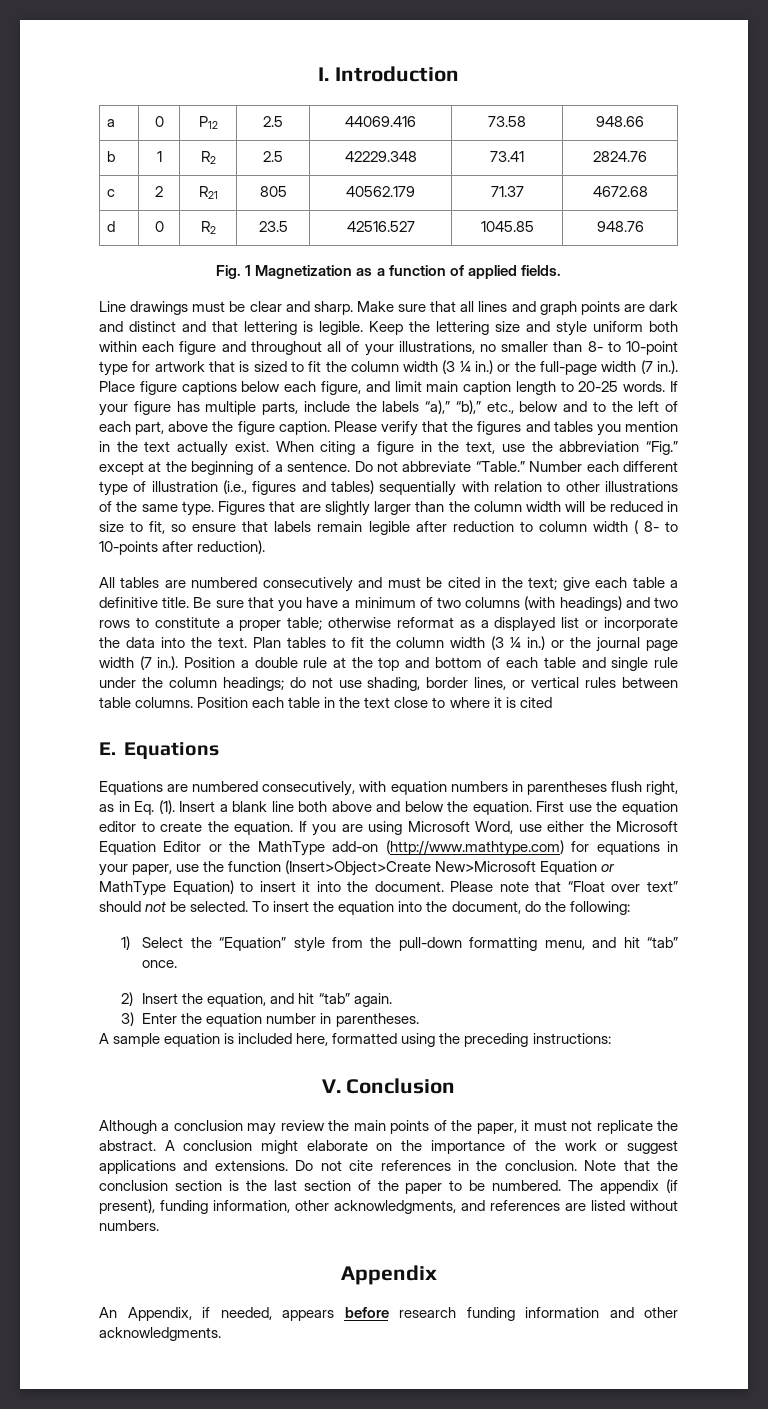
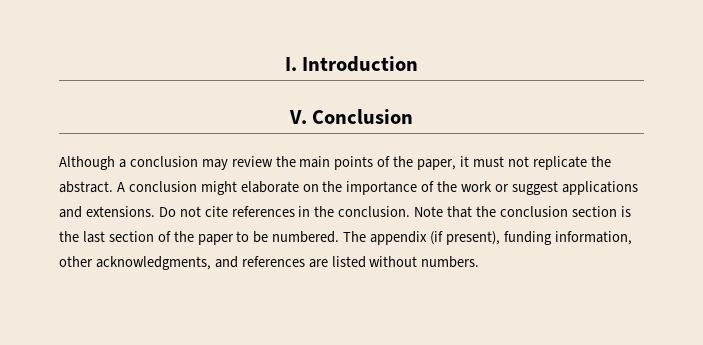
[106,119,115,127] [154,116,164,127] [198,116,218,129] [263,116,283,127] [345,116,416,127] [488,116,526,127] [596,116,644,127] [106,151,115,162] [156,151,162,162] [200,151,216,164] [263,151,283,162] [344,151,417,162] [490,151,524,162] [593,151,647,162] [106,189,115,197] [155,186,163,197] [198,186,218,199] [259,186,287,197] [346,186,415,197] [490,186,524,197] [592,186,648,197] [106,221,115,232] [154,221,164,232] [200,221,216,234] [258,221,288,232] [346,221,415,232] [480,221,534,232] [596,221,644,232] [216,265,561,279] [99,301,678,315] [99,321,678,336] [99,341,679,356] [99,360,678,376] [99,381,678,395] [99,400,678,416] [99,421,679,436] [99,441,679,456] [99,461,678,475] [99,480,678,496] [99,501,678,516] [99,520,678,535] [99,540,266,555] [99,577,678,592] [99,596,678,612] [99,617,679,632] [99,636,679,652] [99,656,678,671] [99,677,678,691] [99,697,552,708] [99,742,219,760] [99,781,679,796] [99,800,678,815] [99,821,678,836] [99,840,678,856] [99,860,616,876] [99,880,679,896] [99,901,630,915] [120,936,678,952] [142,960,178,968] [120,992,392,1007] [120,1012,419,1027] [99,1033,611,1047] // a | 0 | P12 | 2.5 | 44069.416 | 73.58 | 948.66 // b | 1 | R2 | 2.5 | 42229.348 | 73.41 | 2824.76 // c | 2 | R21 | 805 | 40562.179 | 71.37 | 4672.68 // d | 0 | R2 | 23.5 | 42516.527 | 1045.85 | 948.76 // Fig. 1 Magnetization as a function of applied fields. // Line drawings must be clear and sharp. Make sure that all lines and graph points are dark and distinct and that lettering is legible. Keep the lettering size and style uniform both within each figure and throughout all of your illustrations, no smaller than 8- to 10-point type for artwork that is sized to fit the column width (3 ¼ in.) or the full-page width (7 in.). Place figure captions below each figure, and limit main caption length to 20-25 words. If your figure has multiple parts, include the labels “a),” “b),” etc., below and to the left of each part, above the figure caption. Please verify that the figures and tables you mention in the text actually exist. When citing a figure in the text, use the abbreviation “Fig.” except at the beginning of a sentence. Do not abbreviate “Table.” Number each different type of illustration (i.e., figures and tables) sequentially with relation to other illustrations of the same type. Figures that are slightly larger than the column width will be reduced in size to fit, so ensure that labels remain legible after reduction to column width ( 8- to 10-points after reduction). // All tables are numbered consecutively and must be cited in the text; give each table a definitive title. Be sure that you have a minimum of two columns (with headings) and two rows to constitute a proper table; otherwise reformat as a displayed list or incorporate the data into the text. Plan tables to fit the column width (3 ¼ in.) or the journal page width (7 in.). Position a double rule at the top and bottom of each table and single rule under the column headings; do not use shading, border lines, or vertical rules between table columns. Position each table in the text close to where it is cited // E. Equations // Equations are numbered consecutively, with equation numbers in parentheses flush right, as in Eq. (1). Insert a blank line both above and below the equation. First use the equation editor to create the equation. If you are using Microsoft Word, use either the Microsoft Equation Editor or the MathType add-on (http://www.mathtype.com) for equations in your paper, use the function (Insert>Object>Create New>Microsoft Equation or MathType Equation) to insert it into the document. Please note that “Float over text” should not be selected. To insert the equation into the document, do the following: // 1) Select the “Equation” style from the pull-down formatting menu, and hit “tab” once. // 2) Insert the equation, and hit “tab” again. // 3) Enter the equation number in parentheses. // A sample equation is included here, formatted using the preceding instructions: -> (419, 64) none
[340,1265,437,1285] [99,1307,678,1321] [99,1327,221,1341] // Appendix // An Appendix, if needed, appears before research funding information and other acknowledgments. -> (480, 262) none

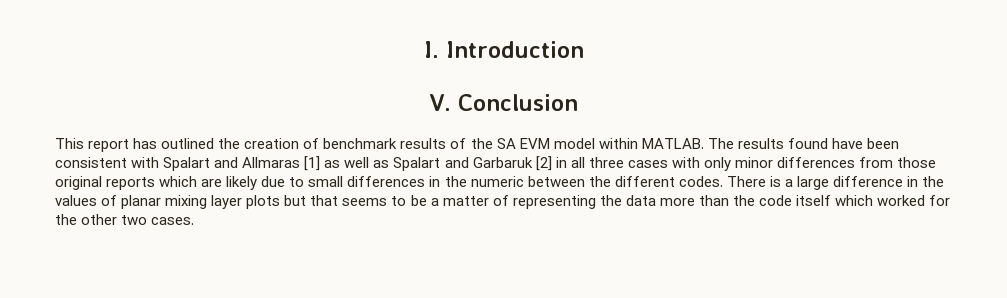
[59,156,611,170] [59,181,638,195] [59,206,631,218] [59,231,632,245] [59,256,480,270] Although a conclusion may review the main points of the paper, it must not replicate the abstract. A conclusion might elaborate on the importance of the work or suggest applications and extensions. Do not cite references in the conclusion. Note that the conclusion section is the last section of the paper to be numbered. The appendix (if present), funding information, other acknowledgments, and references are listed without numbers. -> [55,138,899,152] [55,156,937,171] [55,176,945,190] [55,195,951,209] [55,214,195,225] This report has outlined the creation of benchmark results of the SA EVM model within MATLAB. The results found have been consistent with Spalart and Allmaras [1] as well as Spalart and Garbaruk [2] in all three cases with only minor differences from those original reports which are likely due to small differences in the numeric between the different codes. There is a large difference in the values of planar mixing layer plots but that seems to be a matter of representing the data more than the code itself which worked for the other two cases.

